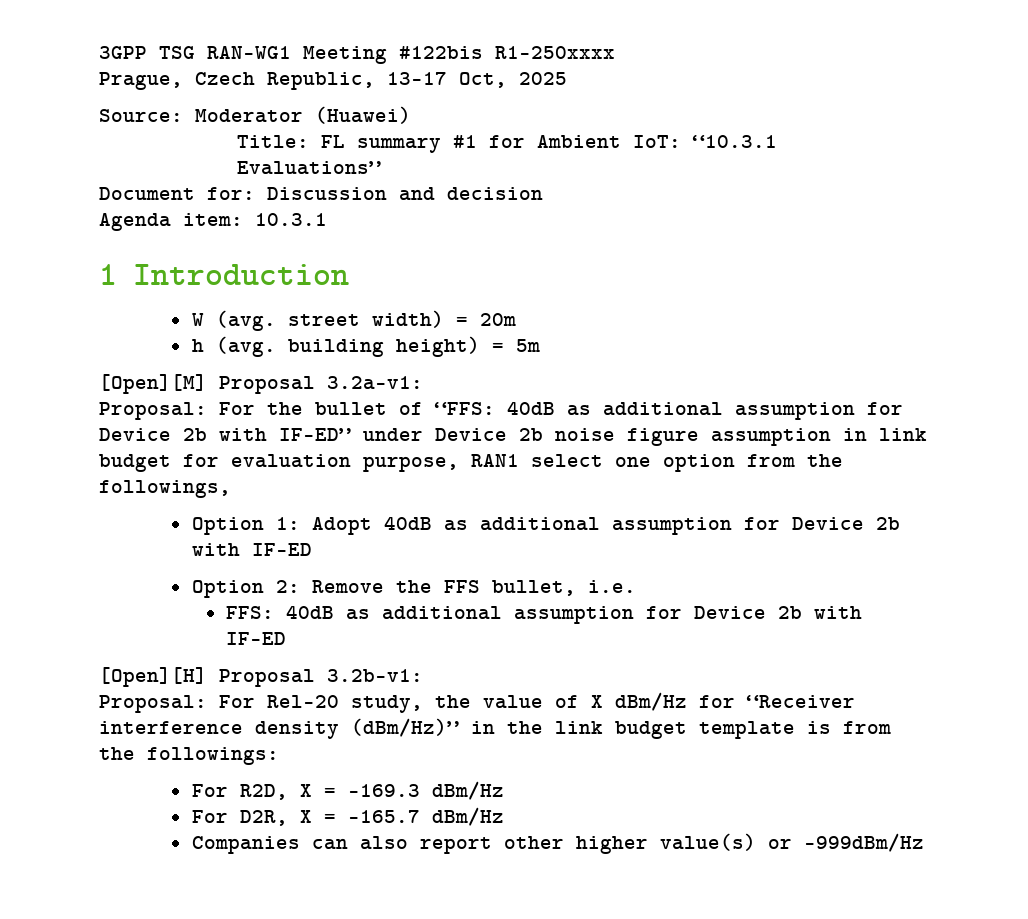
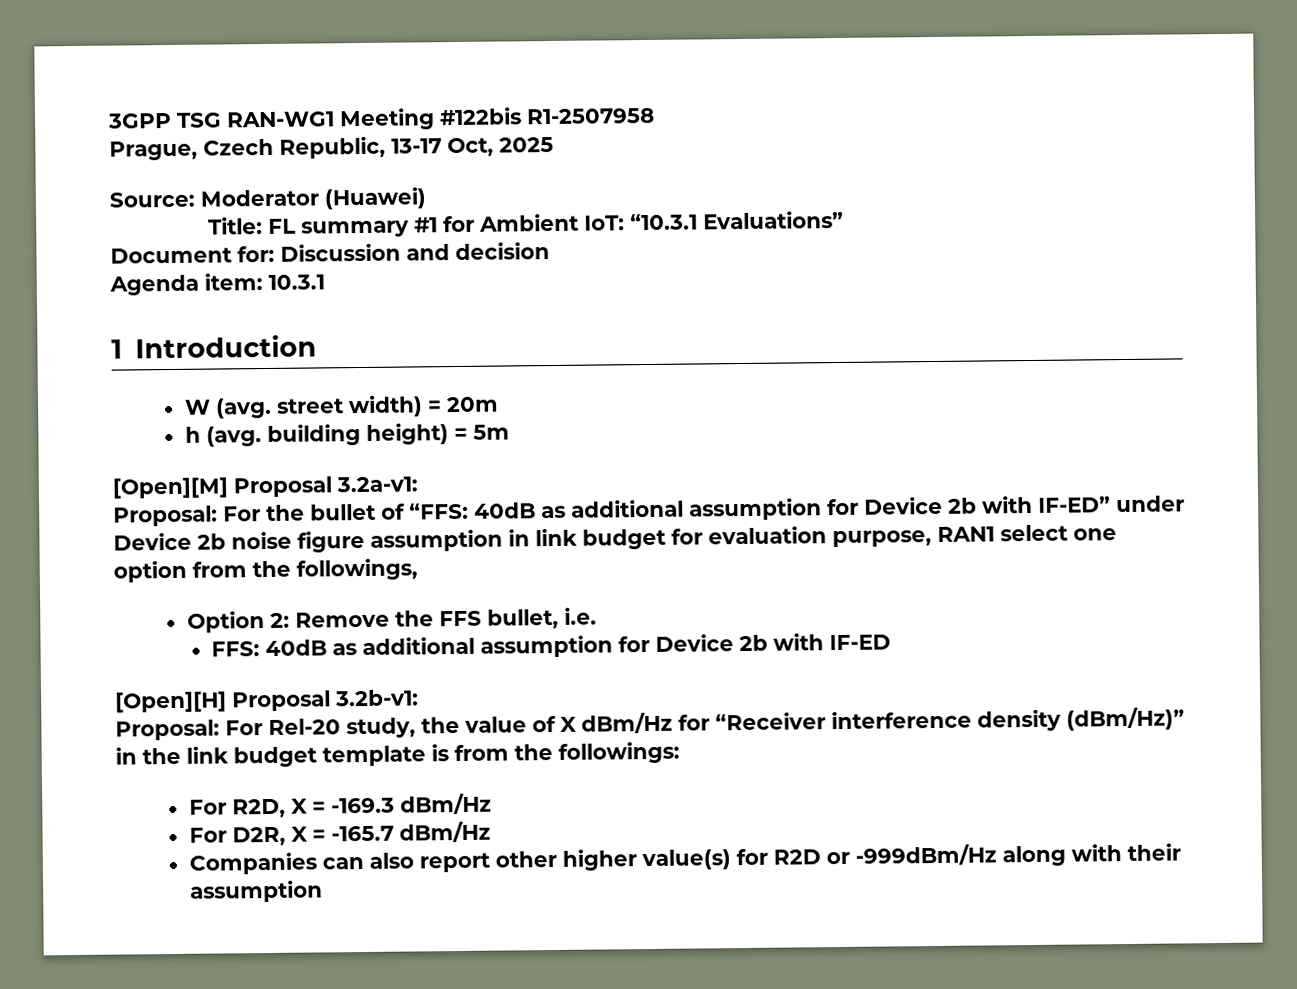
[495,46,615,59] R1-250xxxx -> [526,107,655,125] R1-2507958
[191,516,900,535] [191,543,312,556] // Option 1: Adopt 40dB as additional assumption for Device 2b with IF-ED -> (418, 569) none
[767,833,924,852] or -999dBm/Hz -> [735,843,1181,867] [189,880,323,903] for R2D or -999dBm/Hz along with their assumption

